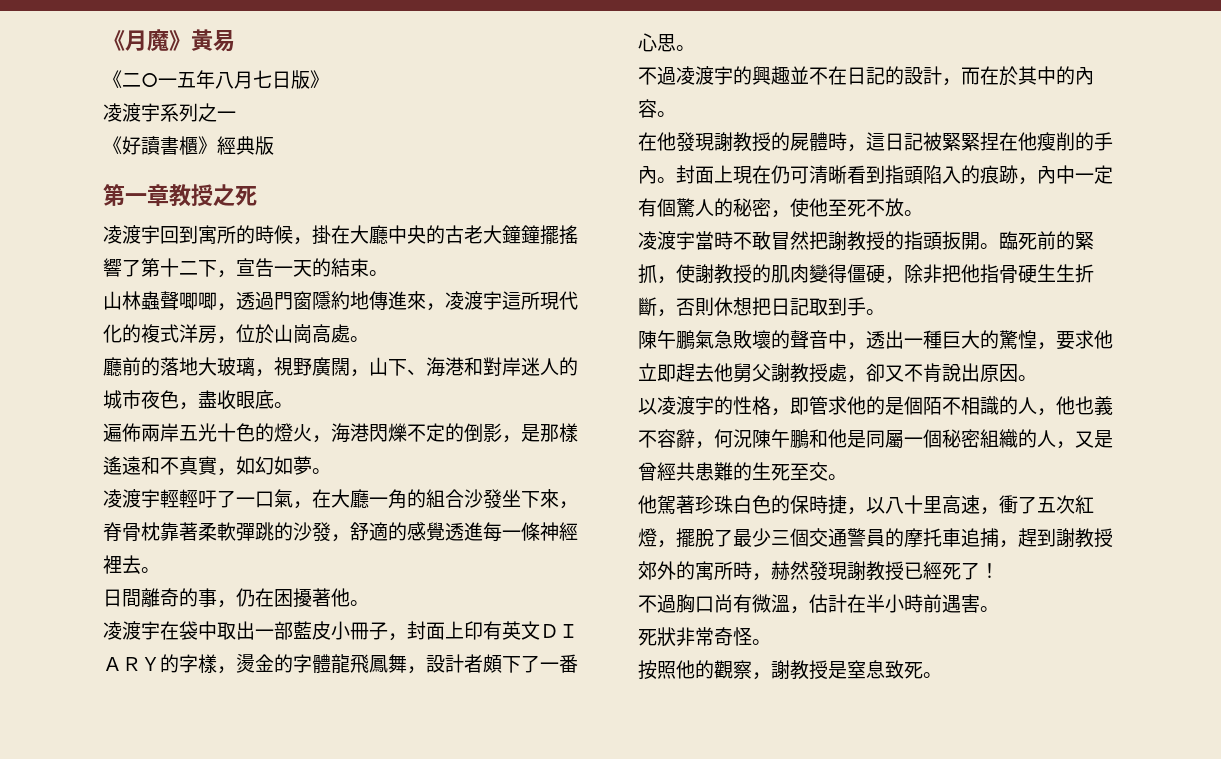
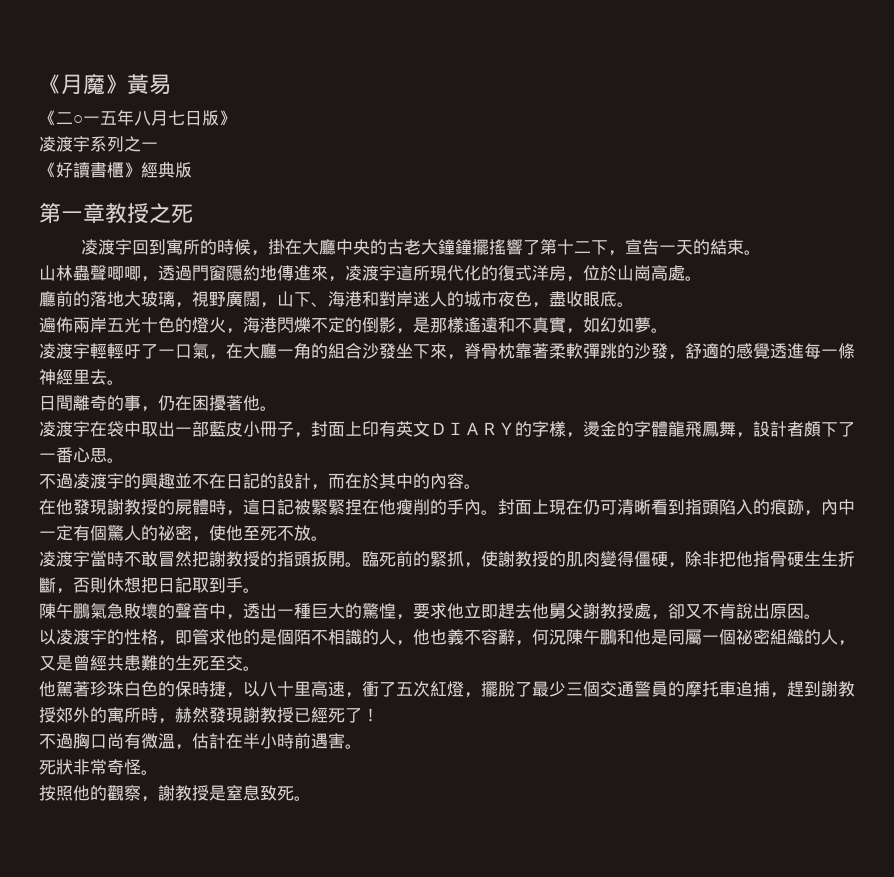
[141,324,160,343] 複 -> [498,265,515,281] 復
[103,555,122,574] 裡 -> [73,369,90,384] 里
[733,198,752,217] 秘 -> [158,525,175,541] 祕
[942,429,961,448] 秘 -> [736,629,753,645] 祕

